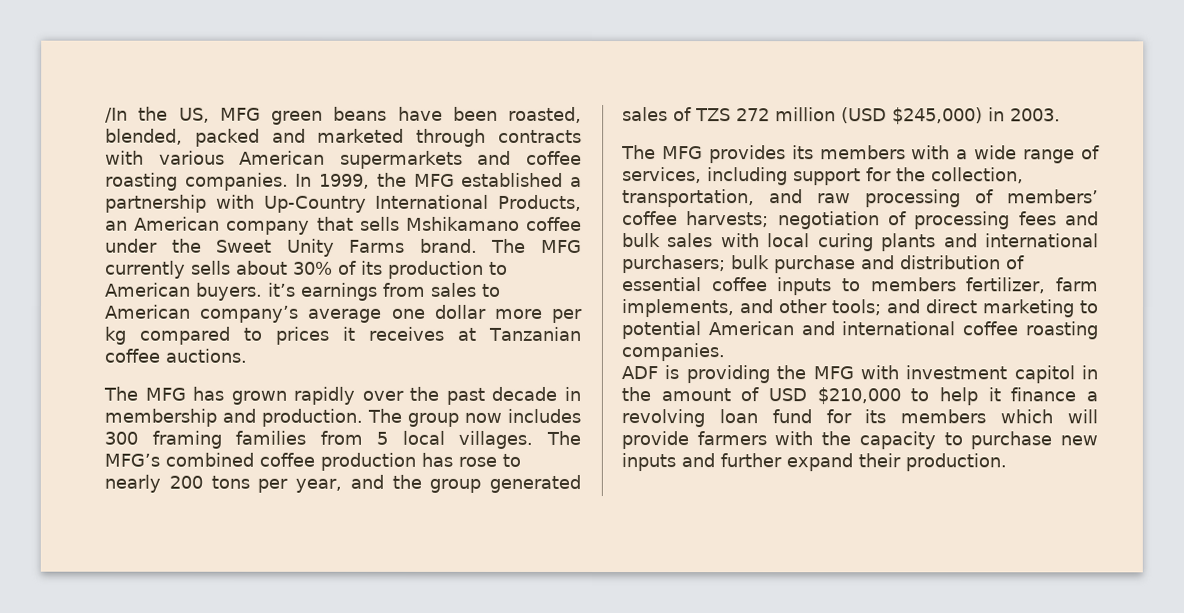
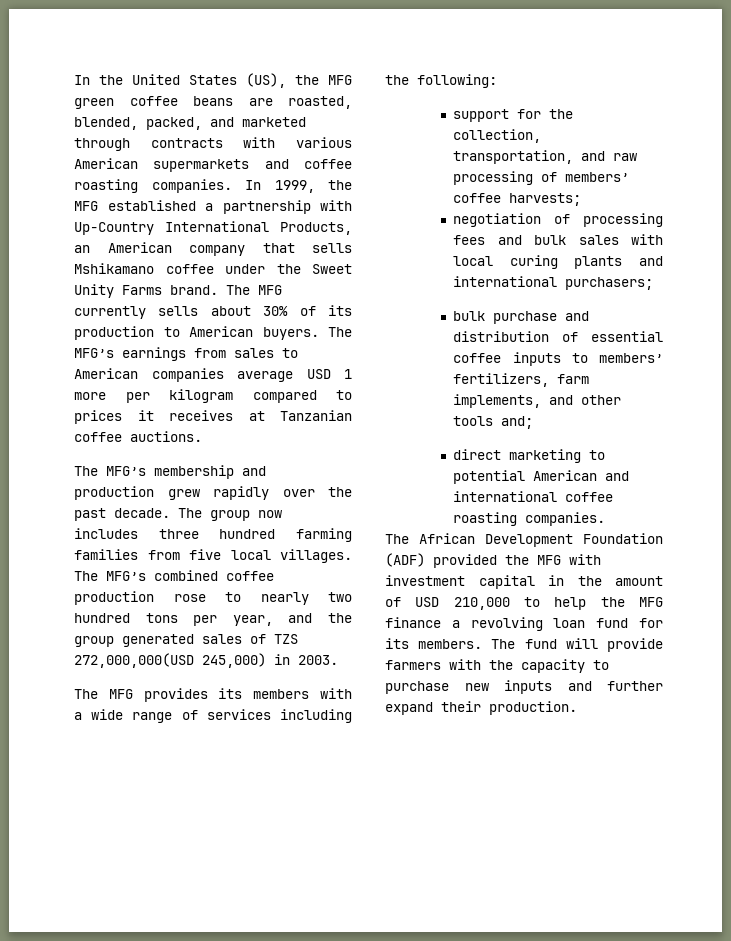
[105,106,498,125] /In the US, MFG green beans have been -> [74,73,352,88] [74,96,273,109] In the United States (US), the MFG green coffee beans are
[194,128,260,147] packed -> [146,117,202,130] packed,
[268,282,296,297] it’s -> [328,327,352,337] [74,348,114,358] The MFG’s
[199,304,487,323] company’s average one dollar -> [151,368,352,382] companies average USD 1
[104,326,126,345] kg -> [169,389,233,403] kilogram
[144,386,581,405] [104,408,363,427] MFG has grown rapidly over the past decade in membership and production. -> [106,465,266,479] [74,486,352,500] [74,508,170,521] MFG’s membership and production grew rapidly over the past decade.
[104,430,222,449] 300 framing -> [158,528,352,542] three hundred farming
[376,431,389,445] 5 -> [189,549,221,560] five
[421,452,453,467] has -> (154, 598) none
[168,475,203,489] 200 -> [328,592,352,602] [74,613,130,623] two hundred
[736,107,983,125] 272 million (USD $245,000) -> [74,653,266,668] 272,000,000(USD 245,000)
[622,167,788,186] services, including -> [206,709,352,723] [385,74,497,88] services including the following: //
(770, 219) none -> (582, 199) //
(726, 264) none -> (654, 283) //
[870,277,1047,294] members fertilizer, -> [599,353,663,363] [453,373,550,387] members’ fertilizers,
[831,299,921,316] tools; and -> [453,416,534,429] tools and; //
[621,365,770,384] ADF is providing -> [385,533,663,547] [385,553,497,568] The African Development Foundation (ADF) provided
[1013,365,1075,384] capitol -> [478,575,535,589] capital
[816,387,901,405] $210,000 -> [453,597,510,610] 210,000
[987,387,1001,402] it -> [600,597,663,607] the MFG
[900,409,1054,424] members which -> [418,639,557,649] members. The fund

